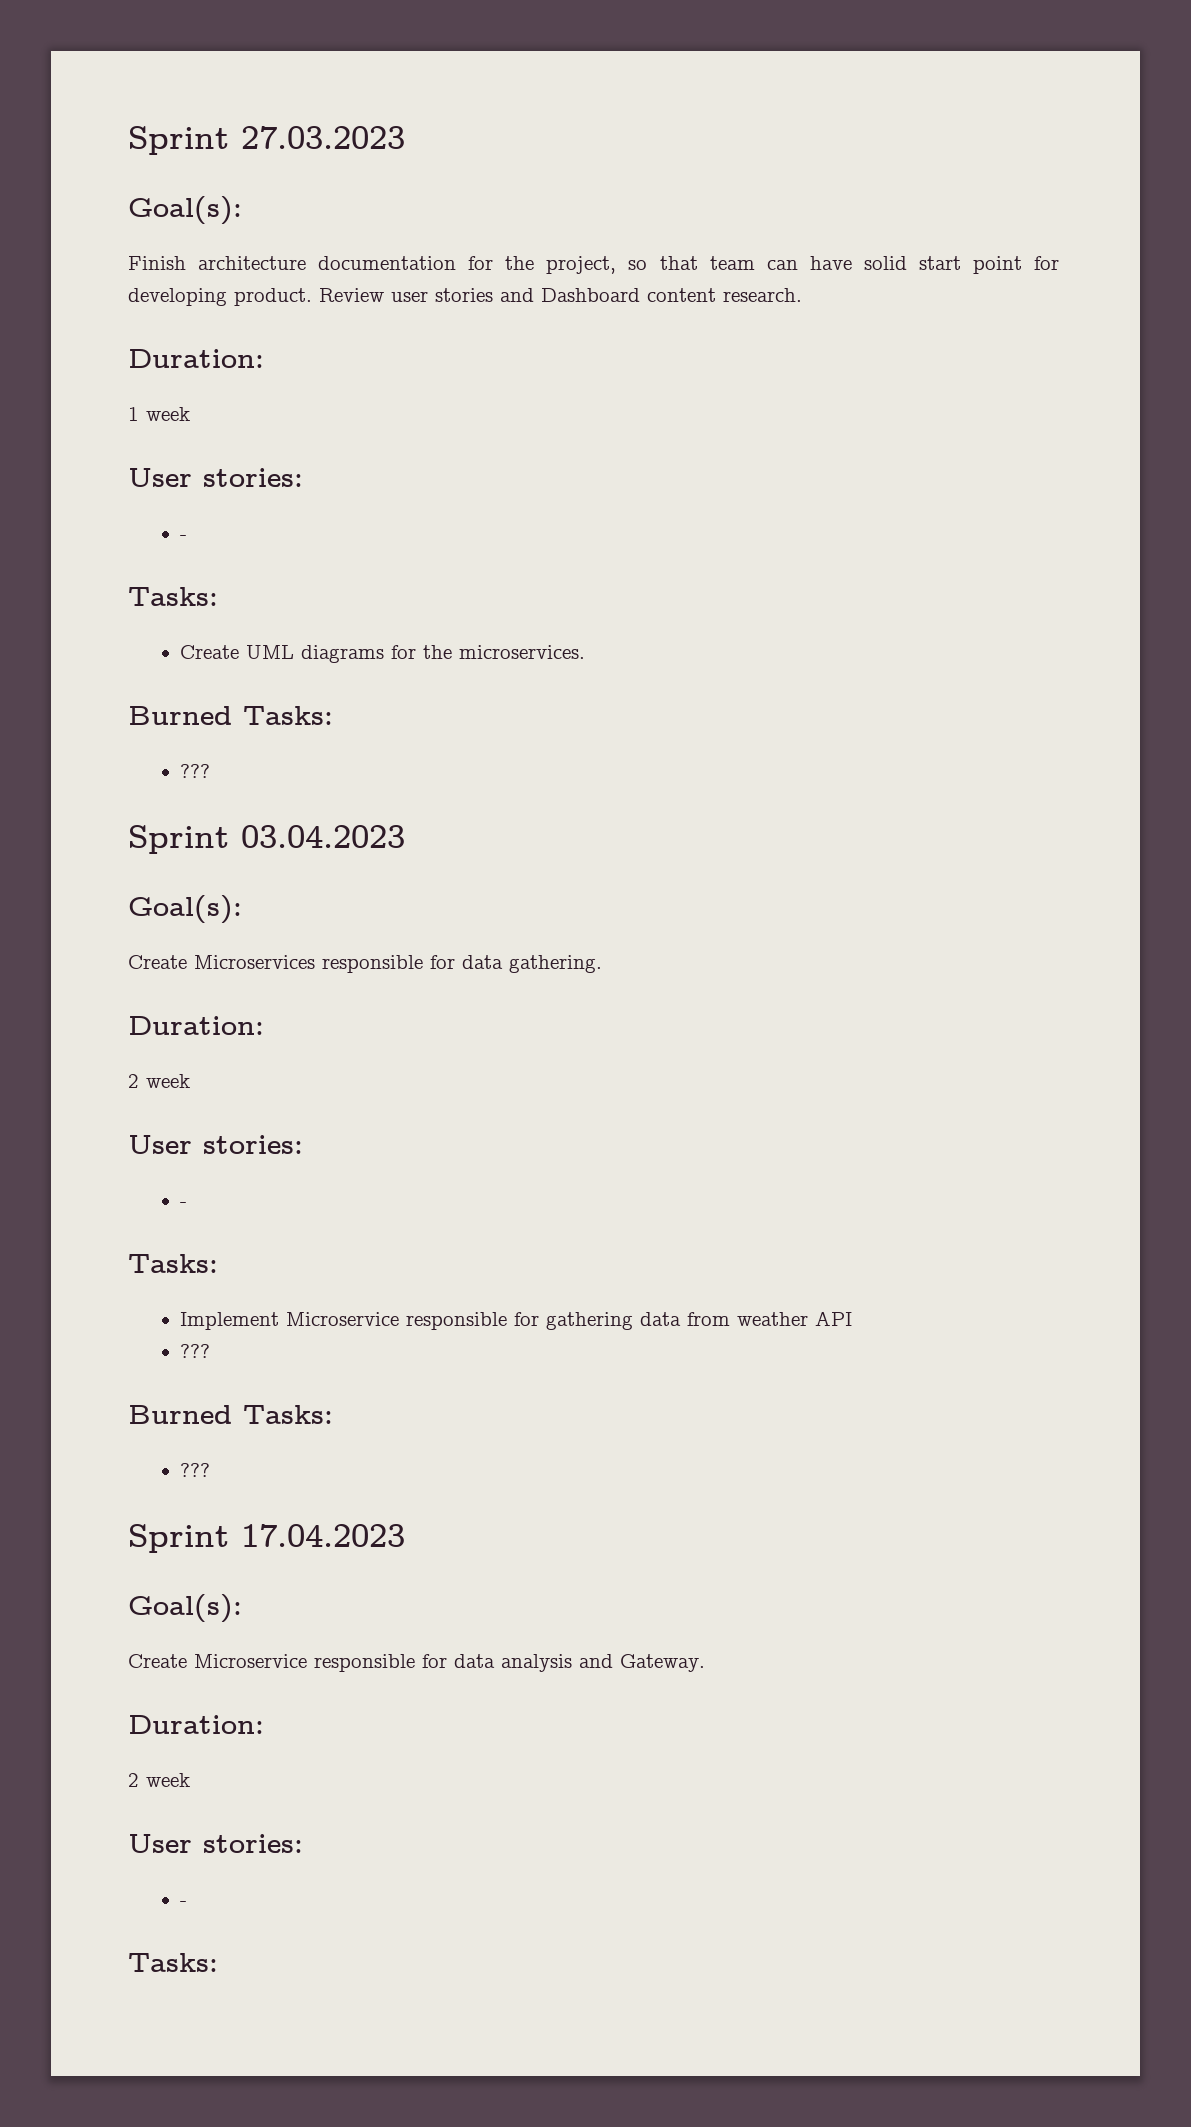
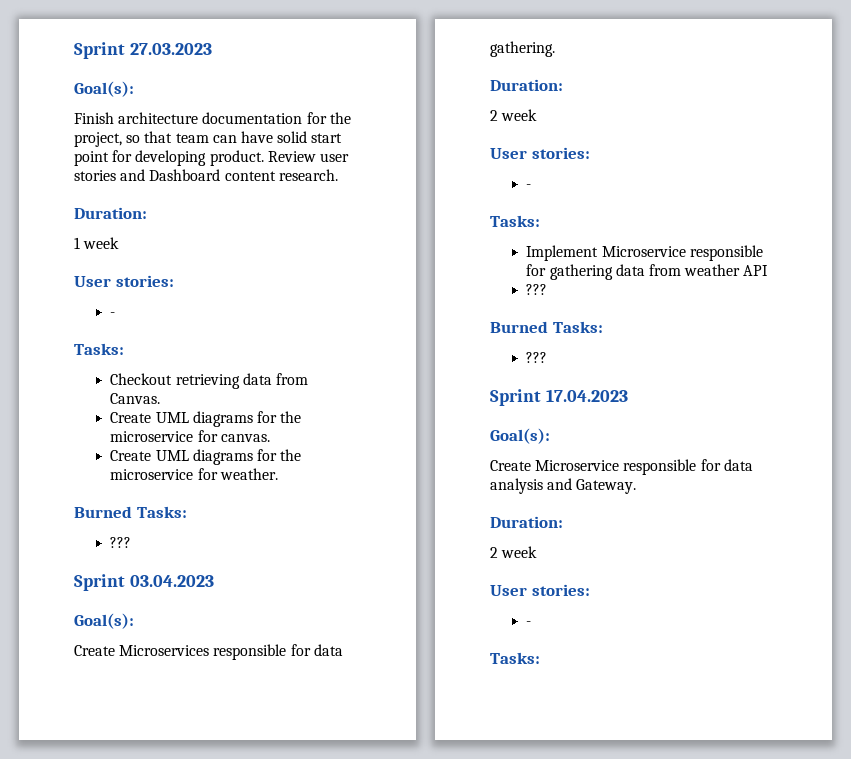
[180,645,586,663] // Create UML diagrams for the microservices. -> [110,373,308,389] [110,393,161,404] [110,411,302,427] [110,430,270,442] [110,449,302,465] [110,468,278,480] // Checkout retrieving data from Canvas. // Create UML diagrams for the microservice for canvas. // Create UML diagrams for the microservice for weather.

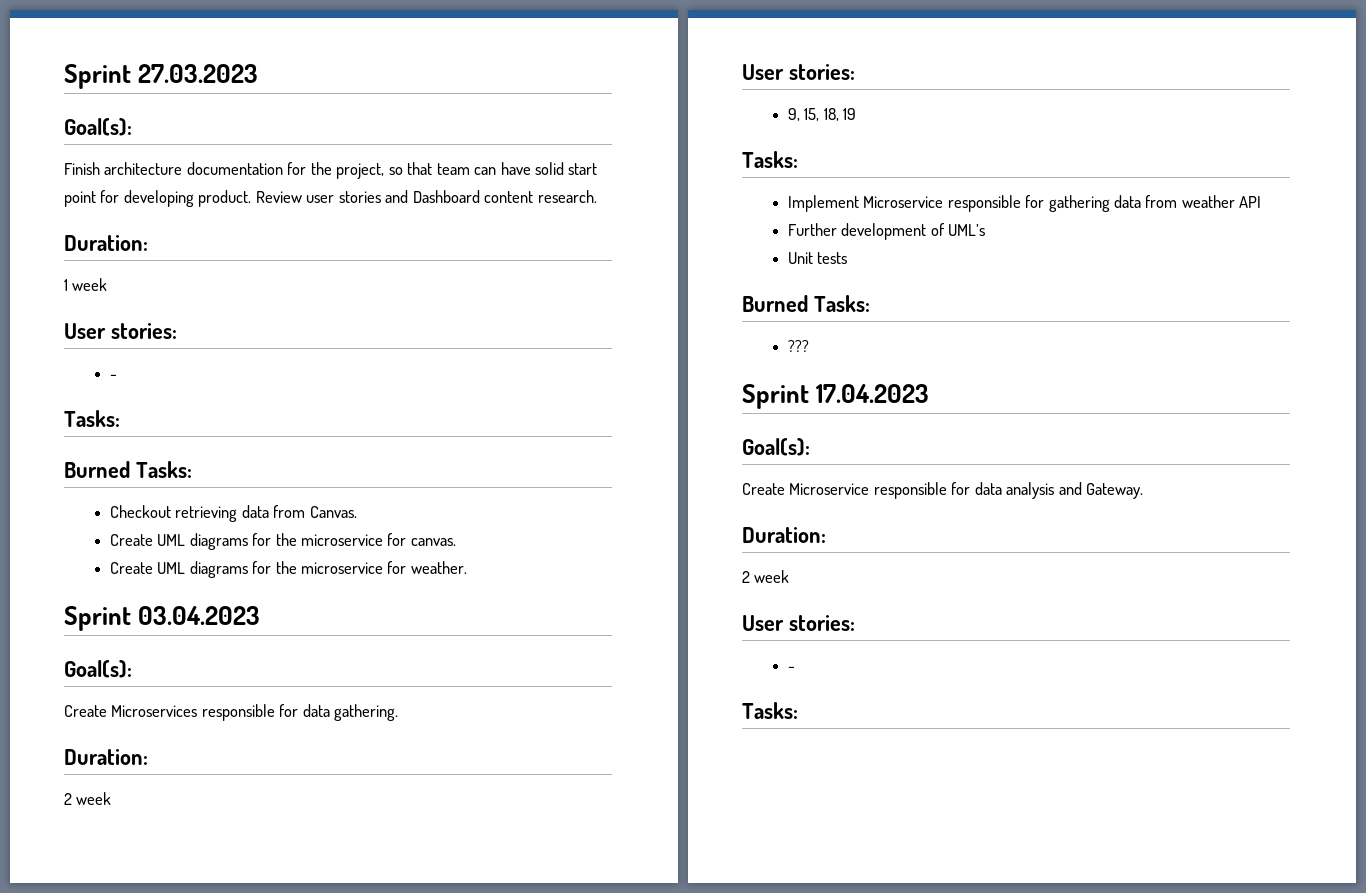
(124, 349) none -> [64,461,192,478] // Burned Tasks:
[74,506,187,518] [110,537,132,548] // Burned Tasks: // ??? -> (467, 567) none
[526,184,532,189] - -> [787,108,857,121] 9, 15, 18, 19
[526,284,548,295] ??? -> [787,223,986,240] [787,252,848,264] Further development of UML’s // Unit tests

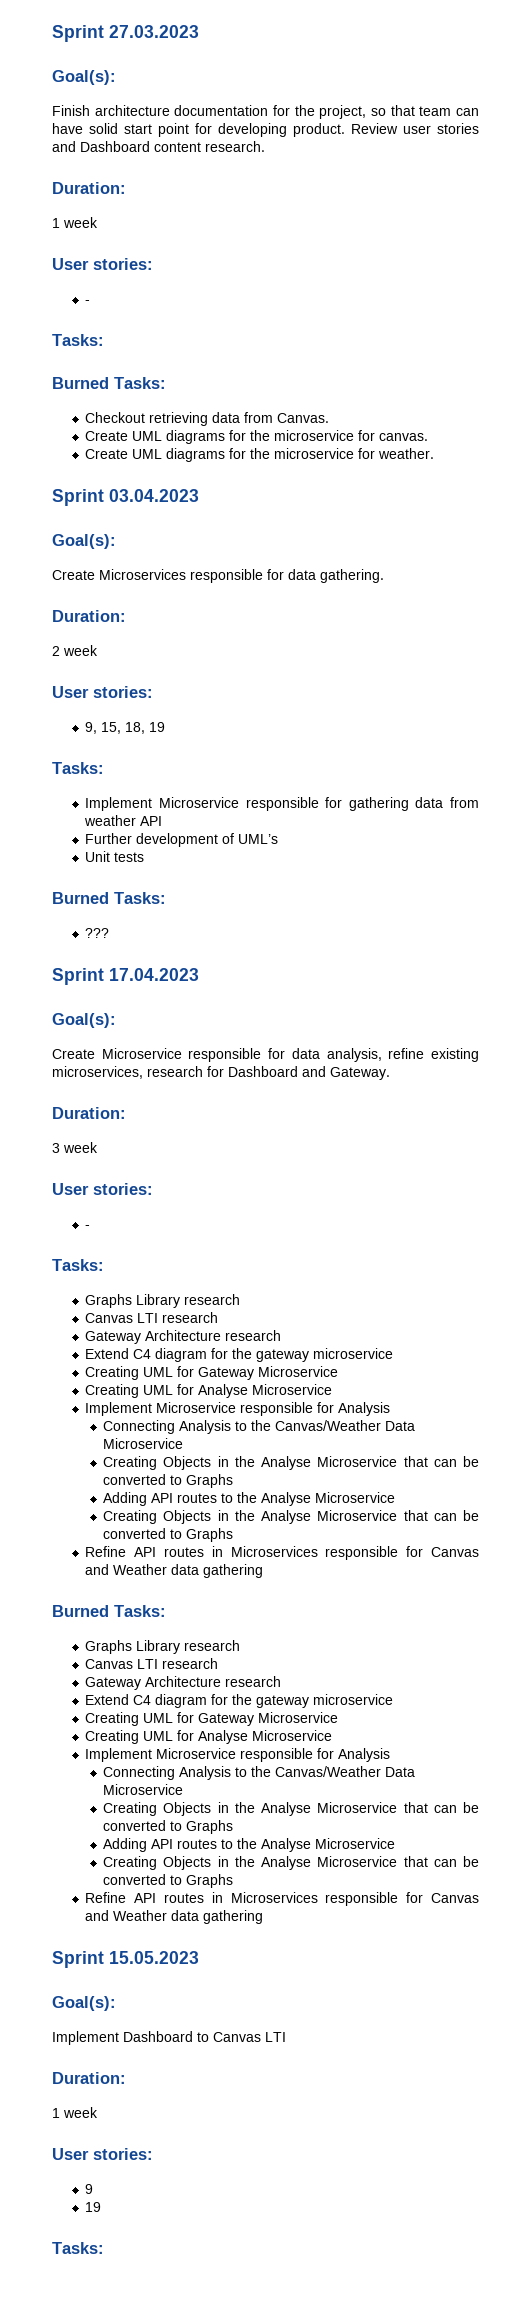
[1006,482,1055,499] analysis -> [326,1048,480,1062] [52,1066,298,1079] analysis, refine existing microservices, research for Dashboard
[742,570,790,583] [742,615,855,631] [787,666,795,671] [742,702,798,719] 2 week // User stories: // - // Tasks: -> [52,1142,98,1153] [52,1183,153,1195] [85,1225,91,1229] [52,1259,104,1271] [85,1294,241,1308] [85,1312,219,1323] [85,1330,282,1344] [85,1348,394,1362] [85,1366,339,1380] [85,1384,333,1398] [85,1402,391,1416] [103,1420,416,1434] [103,1438,184,1449] [103,1456,480,1470] [103,1474,234,1488] [103,1492,396,1506] [103,1510,480,1524] [103,1528,234,1542] [85,1546,479,1560] [85,1564,264,1578] [52,1605,166,1617] [85,1640,241,1654] [85,1658,219,1669] [85,1676,282,1690] [85,1694,394,1708] [85,1712,339,1726] [85,1730,333,1744] [85,1748,391,1762] [103,1766,416,1780] [103,1784,184,1795] [103,1802,480,1816] [103,1820,234,1834] [103,1838,396,1852] [103,1856,480,1870] [103,1874,234,1888] [85,1892,479,1906] [85,1910,264,1924] [52,1951,199,1968] [52,1996,116,2011] [52,2031,286,2045] [52,2072,126,2084] [52,2107,98,2118] [52,2148,153,2160] [85,2184,94,2194] [85,2202,102,2212] [52,2242,104,2254] 3 week // User stories: // - // Tasks: // Graphs Library research // Canvas LTI research // Gateway Architecture research // Extend C4 diagram for the gateway microservice // Creating UML for Gateway Microservice // Creating UML for Analyse Microservice // Implement Microservice responsible for Analysis // Connecting Analysis to the Canvas/Weather Data Microservice // Creating Objects in the Analyse Microservice that can be converted to Graphs // Adding API routes to the Analyse Microservice // Creating Objects in the Analyse Microservice that can be converted to Graphs // Refine API routes in Microservices responsible for Canvas and Weather data gathering // Burned Tasks: // Graphs Library research // Canvas LTI research // Gateway Architecture research // Extend C4 diagram for the gateway microservice // Creating UML for Gateway Microservice // Creating UML for Analyse Microservice // Implement Microservice responsible for Analysis // Connecting Analysis to the Canvas/Weather Data Microservice // Creating Objects in the Analyse Microservice that can be converted to Graphs // Adding API routes to the Analyse Microservice // Creating Objects in the Analyse Microservice that can be converted to Graphs // Refine API routes in Microservices responsible for Canvas and Weather data gathering // Sprint 15.05.2023 // Goal(s): // Implement Dashboard to Canvas LTI // Duration: // 1 week // User stories: // 9 // 19 // Tasks:

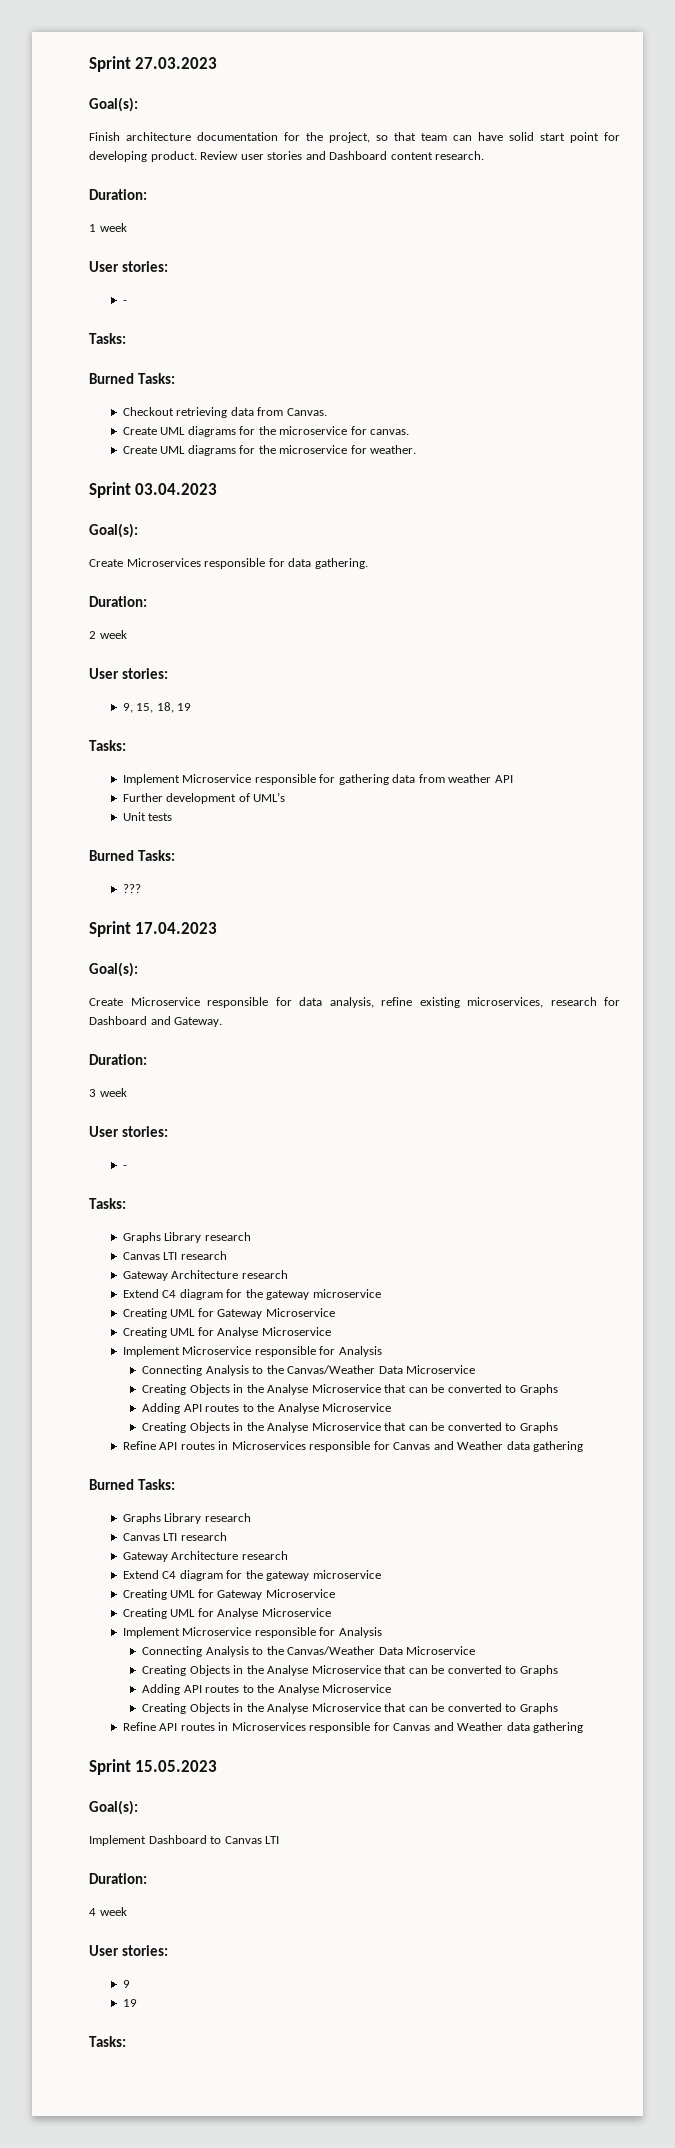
[52,2108,60,2118] 1 -> [89,1908,96,1916] 4

